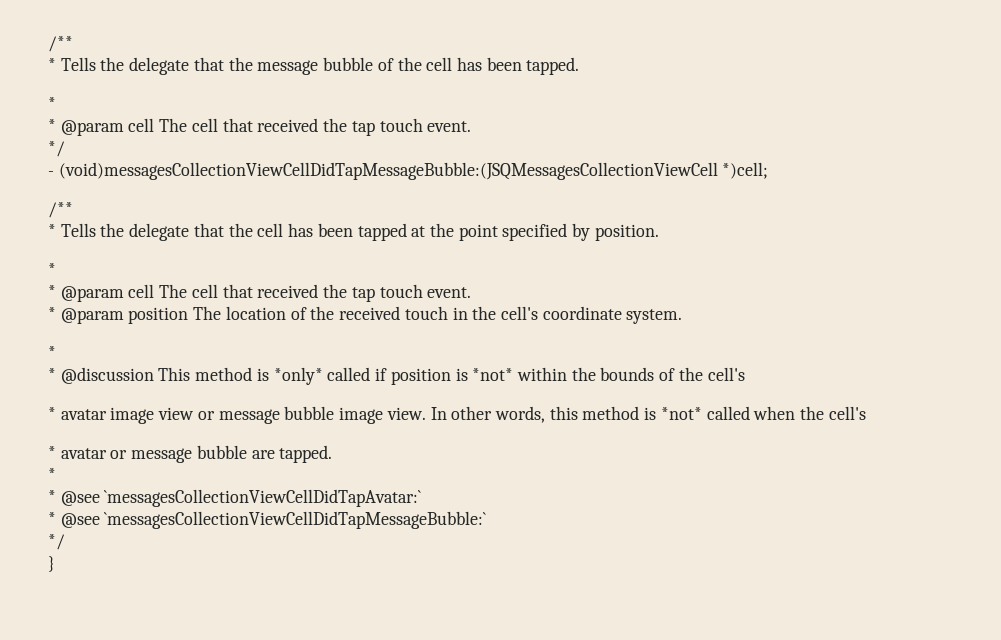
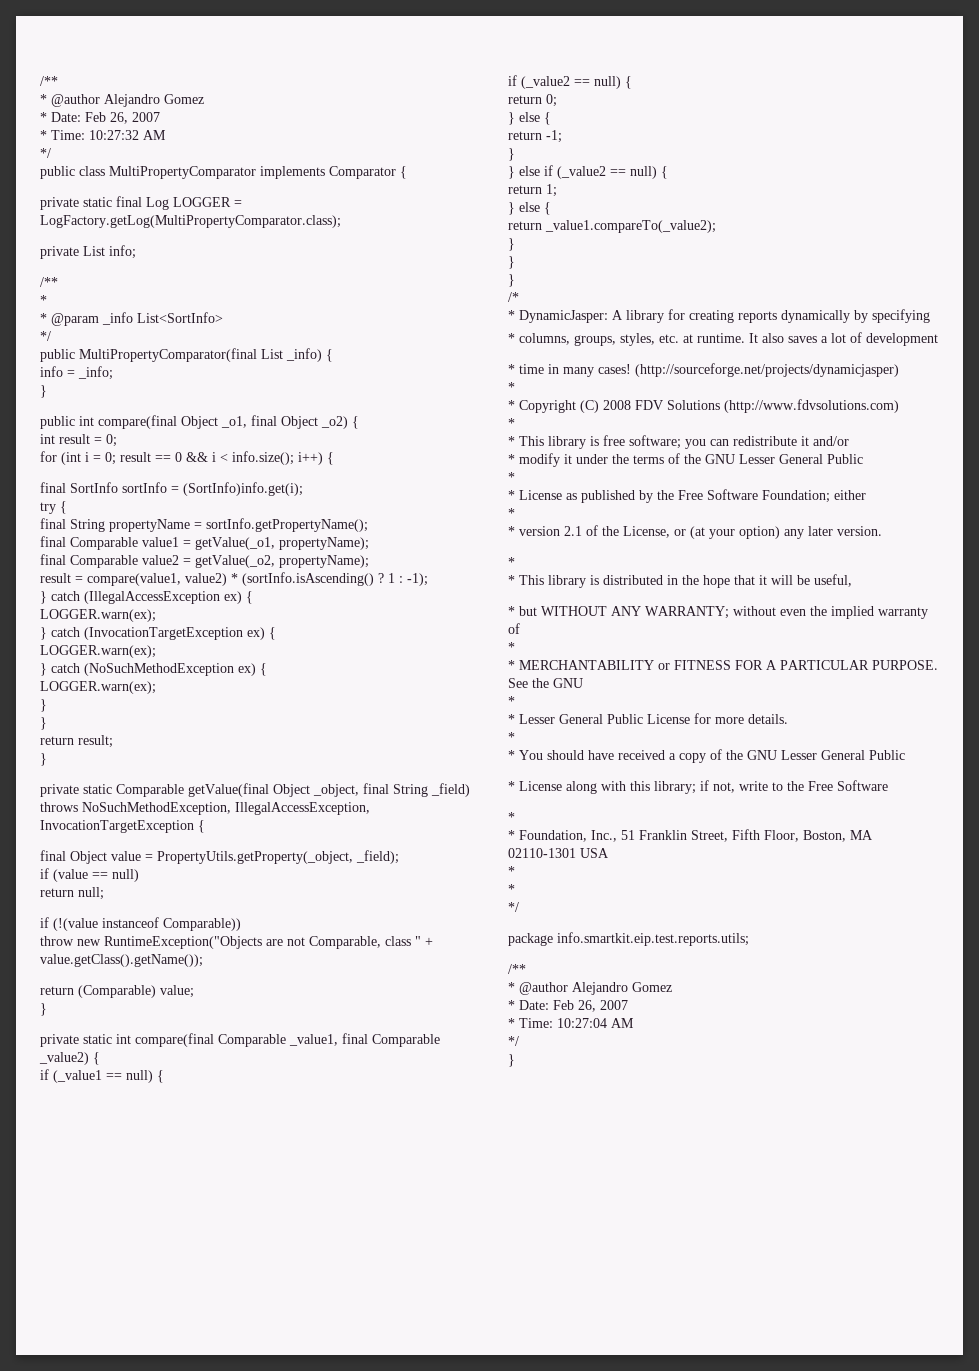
[48,36,73,52] [48,57,580,75] [48,97,56,110] [48,118,472,136] [48,141,65,157] [48,162,769,180] [48,202,73,218] [48,223,659,241] [48,263,56,276] [48,284,472,302] [48,306,683,324] [48,346,56,359] [48,367,745,385] [48,406,866,424] [48,445,333,463] [48,468,56,481] [48,489,422,507] [48,511,487,529] /** // * Tells the delegate that the message bubble of the cell has been tapped. // * // * @param cell The cell that received the tap touch event. // */ // - (void)messagesCollectionViewCellDidTapMessageBubble:(JSQMessagesCollectionViewCell *)cell; // /** // * Tells the delegate that the cell has been tapped at the point specified by position. // * // * @param cell The cell that received the tap touch event. // * @param position The location of the received touch in the cell's coordinate system. // * // * @discussion This method is *only* called if position is *not* within the bounds of the cell's // * avatar image view or message bubble image view. In other words, this method is *not* called when the cell's // * avatar or message bubble are tapped. // * // * @see `messagesCollectionViewCellDidTapAvatar:` // * @see `messagesCollectionViewCellDidTapMessageBubble:` -> [40,76,58,86] [40,94,204,107] [40,112,160,124] [40,130,166,140] [40,148,51,158] [40,166,407,179] [40,196,242,210] [40,215,341,228] [40,245,136,259] [40,277,58,287] [40,295,47,305] [40,312,223,326] [40,331,51,341] [40,348,333,362] [40,366,113,380] [40,385,47,398] [40,415,359,429] [40,434,117,447] [40,451,334,465] [40,482,303,496] [40,501,67,514] [40,518,368,532] [40,536,369,550] [40,554,369,568] [40,572,428,586] [40,591,253,604] [40,609,156,622] [40,627,276,640] [40,645,156,658] [40,663,267,676] [40,681,156,694] [40,699,47,712] [40,717,47,730] [40,735,113,748] [40,753,47,766] [40,783,470,797] [40,802,370,815] [40,820,205,833] [40,850,399,864] [40,868,139,882] [40,887,104,900] [40,917,241,931] [40,936,433,949] [40,954,203,967] [40,985,194,998] [40,1003,47,1016] [40,1033,440,1047] [39,1052,100,1065] [40,1069,164,1083] [508,75,632,89] [508,94,557,107] [508,112,551,125] [508,130,562,143] [508,148,515,161] [508,165,668,179] [508,184,557,197] [508,202,551,215] [508,220,716,233] [508,238,515,251] [508,256,515,269] [508,274,515,287] [508,292,519,302] [508,309,930,323] [508,332,938,346] [508,363,899,377] [508,382,515,392] [508,399,899,413] [508,418,515,428] [508,435,849,449] [508,453,863,467] [508,472,515,482] [508,489,866,503] [508,508,515,518] [508,525,882,539] [508,557,515,567] [508,574,852,588] [508,606,928,619] [508,623,520,634] [508,642,515,652] [508,660,938,670] [508,678,583,688] [508,696,515,706] [508,713,788,724] [508,732,515,742] [508,749,905,763] [508,780,888,794] [508,812,515,822] [508,829,873,842] [508,848,609,858] [508,866,515,876] [508,884,515,894] [508,902,519,912] [508,932,749,946] [508,964,526,974] [508,982,672,995] [508,1000,628,1012] [508,1018,634,1028] /** // * @author Alejandro Gomez // * Date: Feb 26, 2007 // * Time: 10:27:32 AM // */ // public class MultiPropertyComparator implements Comparator { // private static final Log LOGGER = LogFactory.getLog(MultiPropertyComparator.class); // private List info; // /** // * // * @param _info List<SortInfo> // */ // public MultiPropertyComparator(final List _info) { // info = _info; // } // public int compare(final Object _o1, final Object _o2) { // int result = 0; // for (int i = 0; result == 0 && i < info.size(); i++) { // final SortInfo sortInfo = (SortInfo)info.get(i); // try { // final String propertyName = sortInfo.getPropertyName(); // final Comparable value1 = getValue(_o1, propertyName); // final Comparable value2 = getValue(_o2, propertyName); // result = compare(value1, value2) * (sortInfo.isAscending() ? 1 : -1); // } catch (IllegalAccessException ex) { // LOGGER.warn(ex); // } catch (InvocationTargetException ex) { // LOGGER.warn(ex); // } catch (NoSuchMethodException ex) { // LOGGER.warn(ex); // } // } // return result; // } // private static Comparable getValue(final Object _object, final String _field) throws NoSuchMethodException, IllegalAccessException, InvocationTargetException { // final Object value = PropertyUtils.getProperty(_object, _field); // if (value == null) // return null; // if (!(value instanceof Comparable)) // throw new RuntimeException("Objects are not Comparable, class " + value.getClass().getName()); // return (Comparable) value; // } // private static int compare(final Comparable _value1, final Comparable _value2) { // if (_value1 == null) { // if (_value2 == null) { // return 0; // } else { // return -1; // } // } else if (_value2 == null) { // return 1; // } else { // return _value1.compareTo(_value2); // } // } // } // /* // * DynamicJasper: A library for creating reports dynamically by specifying // * columns, groups, styles, etc. at runtime. It also saves a lot of development // * time in many cases! (http://sourceforge.net/projects/dynamicjasper) // * // * Copyright (C) 2008 FDV Solutions (http://www.fdvsolutions.com) // * // * This library is free software; you can redistribute it and/or // * modify it under the terms of the GNU Lesser General Public // * // * License as published by the Free Software Foundation; either // * // * version 2.1 of the License, or (at your option) any later version. // * // * This library is distributed in the hope that it will be useful, // * but WITHOUT ANY WARRANTY; without even the implied warranty of // * // * MERCHANTABILITY or FITNESS FOR A PARTICULAR PURPOSE. See the GNU // * // * Lesser General Public License for more details. // * // * You should have received a copy of the GNU Lesser General Public // * License along with this library; if not, write to the Free Software // * // * Foundation, Inc., 51 Franklin Street, Fifth Floor, Boston, MA 02110-1301 USA // * // * // */ // package info.smartkit.eip.test.reports.utils; // /** // * @author Alejandro Gomez // * Date: Feb 26, 2007 // * Time: 10:27:04 AM

